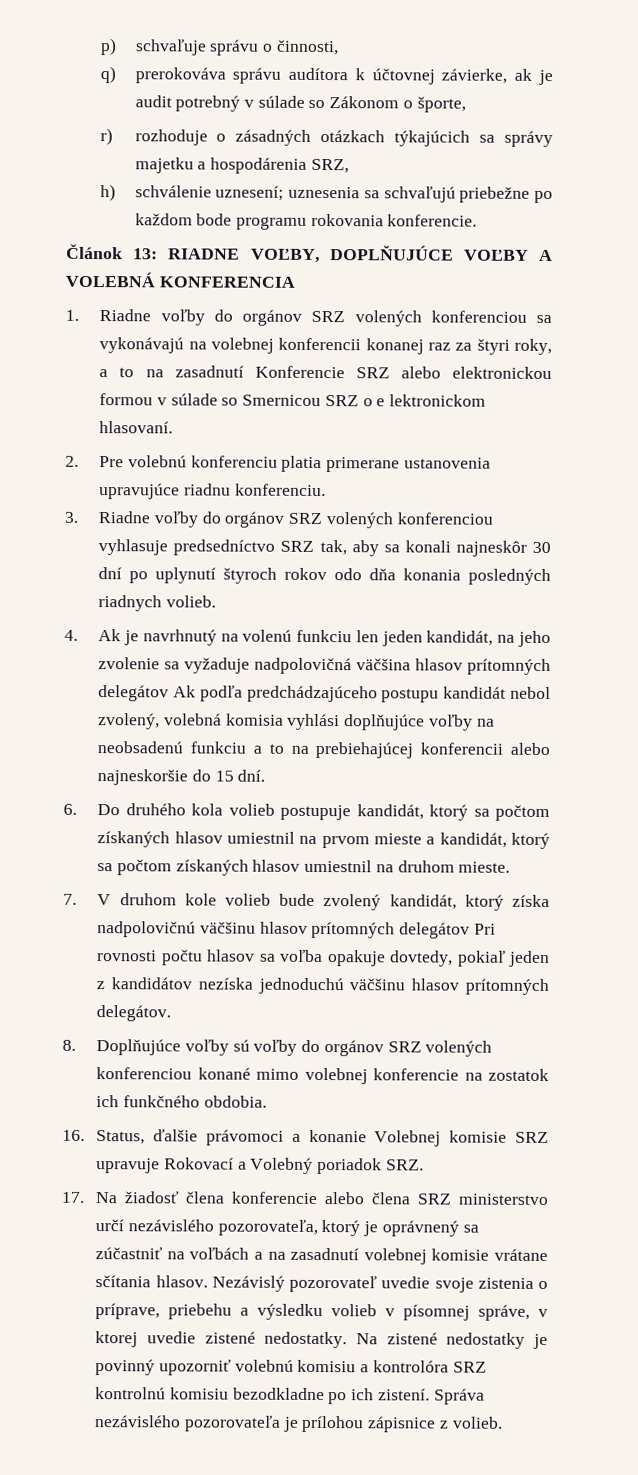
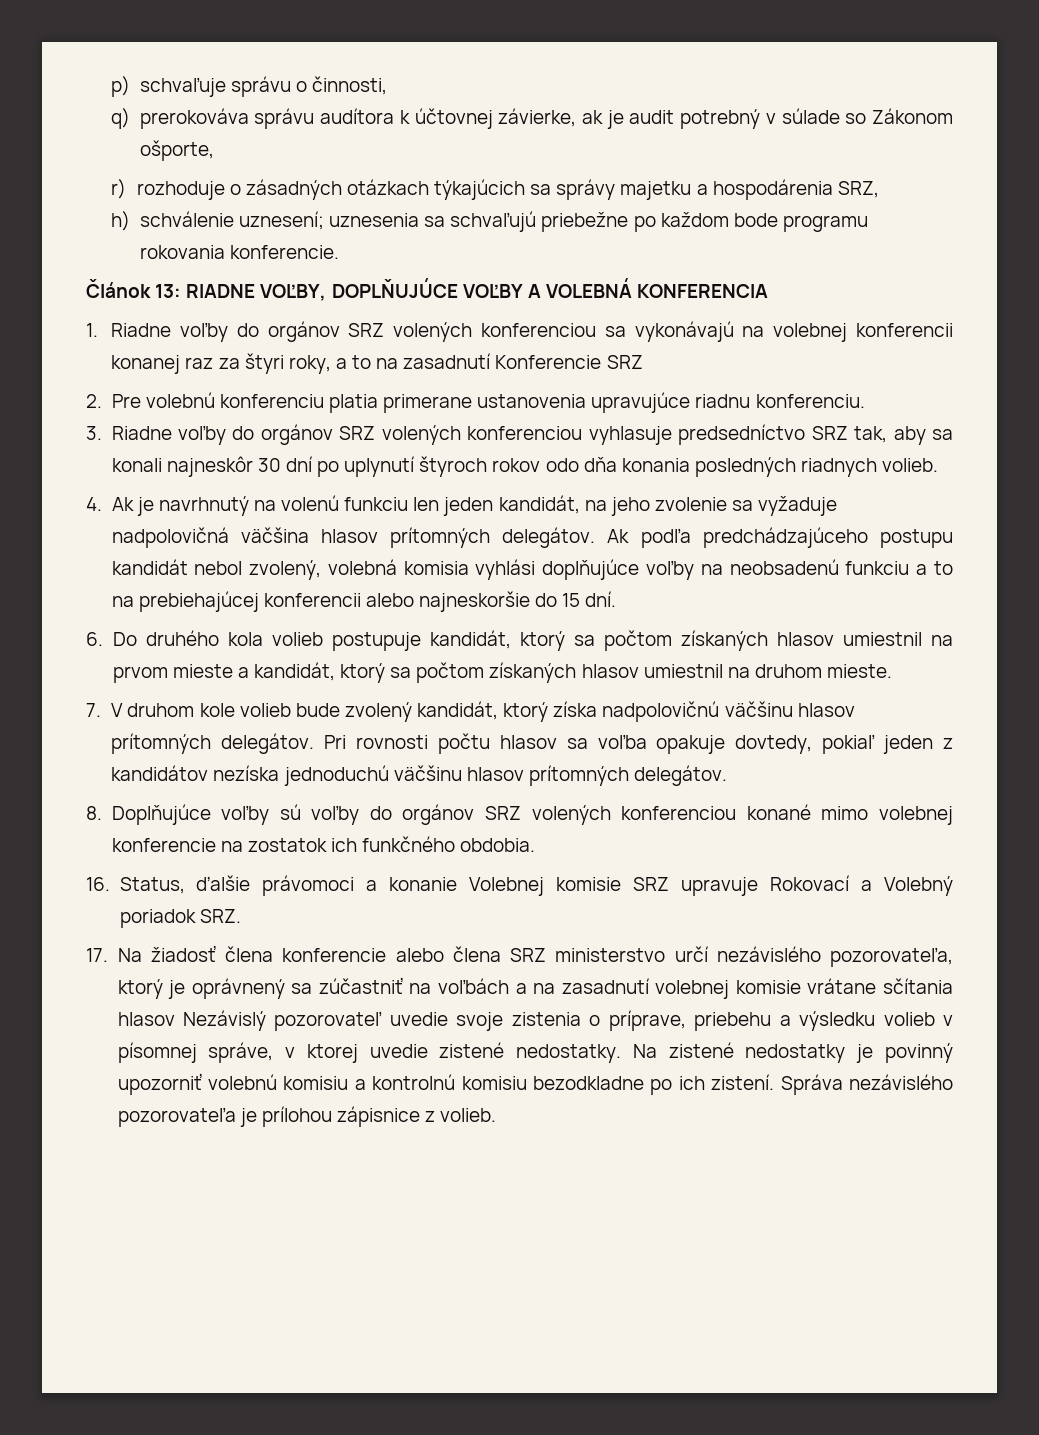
[402,96,466,113] o športe, -> [139,140,214,161] ošporte,
[400,366,552,380] [99,393,487,407] [99,421,174,434] alebo elektronickou formou v súlade so Smernicou SRZ o e lektronickom hlasovaní. -> (643, 362) none
[98,685,170,702] delegátov -> [502,527,596,548] delegátov.
[399,922,471,939] delegátov -> [221,733,315,754] delegátov.
[155,1275,208,1288] hlasov. -> [117,1012,175,1026] hlasov
[372,1360,487,1373] kontrolóra SRZ -> (366, 1084) none

